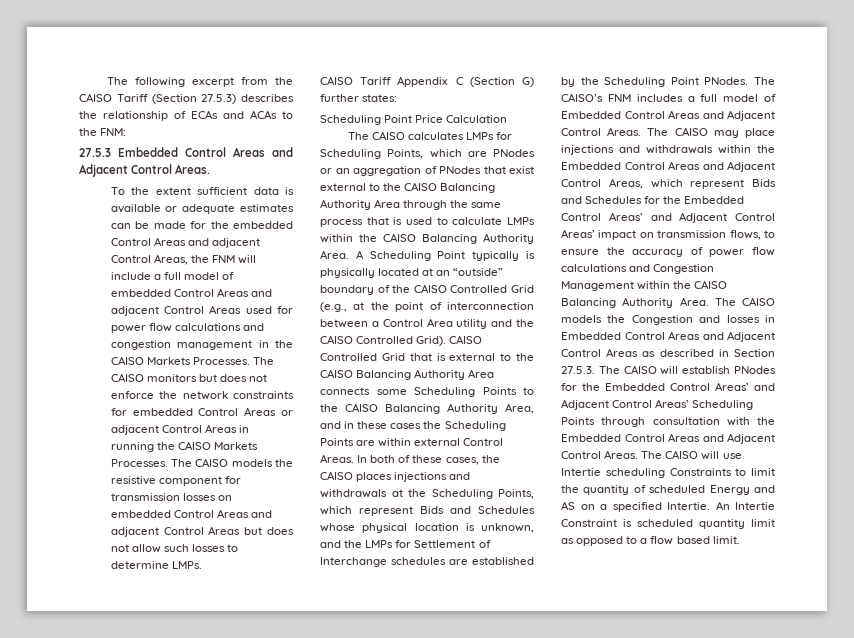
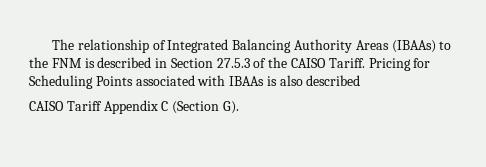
[106,77,293,87] [79,93,294,104] [79,110,293,121] [79,128,127,136] [79,147,293,157] [79,164,211,177] [110,187,294,195] [110,204,294,214] [110,221,293,229] [110,237,261,248] [110,254,257,265] [110,272,235,280] [110,288,273,297] [110,305,293,316] [110,323,265,333] [110,340,293,350] [110,356,275,365] [110,373,268,382] [110,391,294,400] [110,407,293,416] [110,424,250,435] [110,441,259,452] [110,458,293,467] [110,476,241,486] [110,493,232,501] [110,509,273,518] [110,526,294,537] [110,544,239,553] [110,561,202,569] The following excerpt from the CAISO Tariff (Section 27.5.3) describes the relationship of ECAs and ACAs to the FNM: // 27.5.3 Embedded Control Areas and Adjacent Control Areas. // To the extent sufficient data is available or adequate estimates can be made for the embedded Control Areas and adjacent Control Areas, the FNM will include a full model of embedded Control Areas and adjacent Control Areas used for power flow calculations and congestion management in the CAISO Markets Processes. The CAISO monitors but does not enforce the network constraints for embedded Control Areas or adjacent Control Areas in running the CAISO Markets Processes. The CAISO models the resistive component for transmission losses on embedded Control Areas and adjacent Control Areas but does not allow such losses to determine LMPs. -> [52,39,452,53] [29,57,431,71] [29,75,361,89] The relationship of Integrated Balancing Authority Areas (IBAAs) to the FNM is described in Section 27.5.3 of the CAISO Tariff. Pricing for Scheduling Points associated with IBAAs is also described
[522,77,534,87] [320,94,398,102] [320,115,508,125] [347,131,513,140] [320,149,535,159] [320,166,534,176] [320,182,496,193] [320,199,502,210] [320,217,535,227] [320,233,534,244] [320,250,535,261] [320,268,504,278] [320,284,534,295] [320,302,534,312] [320,318,534,329] [320,335,483,346] [320,353,534,361] [320,369,495,380] [320,387,534,397] [320,403,534,414] [320,421,506,431] [320,438,504,447] [320,454,500,465] [320,471,471,482] [320,489,534,499] [320,506,535,516] [320,523,534,533] [320,540,491,548] [320,557,534,567] [561,77,775,87] [561,93,776,102] [561,110,775,121] [561,127,775,138] [561,145,775,155] [561,161,775,172] [561,178,776,189] [561,196,745,204] [561,212,775,223] [561,229,775,240] [561,247,775,257] [561,264,715,274] [561,280,728,291] [561,297,775,308] [561,315,775,325] [561,331,775,342] [561,348,775,357] [561,365,776,375] [561,382,775,391] [561,399,754,410] [561,417,775,427] [561,433,775,444] [561,450,742,460] [561,468,775,478] [561,485,775,495] [561,501,775,512] [561,519,775,529] [561,536,740,546] G) further states: // Scheduling Point Price Calculation // The CAISO calculates LMPs for Scheduling Points, which are PNodes or an aggregation of PNodes that exist external to the CAISO Balancing Authority Area through the same process that is used to calculate LMPs within the CAISO Balancing Authority Area. A Scheduling Point typically is physically located at an “outside” boundary of the CAISO Controlled Grid (e.g., at the point of interconnection between a Control Area utility and the CAISO Controlled Grid). CAISO Controlled Grid that is external to the CAISO Balancing Authority Area connects some Scheduling Points to the CAISO Balancing Authority Area, and in these cases the Scheduling Points are within external Control Areas. In both of these cases, the CAISO places injections and withdrawals at the Scheduling Points, which represent Bids and Schedules whose physical location is unknown, and the LMPs for Settlement of Interchange schedules are established by the Scheduling Point PNodes. The CAISO’s FNM includes a full model of Embedded Control Areas and Adjacent Control Areas. The CAISO may place injections and withdrawals within the Embedded Control Areas and Adjacent Control Areas, which represent Bids and Schedules for the Embedded Control Areas’ and Adjacent Control Areas’ impact on transmission flows, to ensure the accuracy of power flow calculations and Congestion Management within the CAISO Balancing Authority Area. The CAISO models the Congestion and losses in Embedded Control Areas and Adjacent Control Areas as described in Section 27.5.3. The CAISO will establish PNodes for the Embedded Control Areas’ and Adjacent Control Areas’ Scheduling Points through consultation with the Embedded Control Areas and Adjacent Control Areas. The CAISO will use Intertie scheduling Constraints to limit the quantity of scheduled Energy and AS on a specified Intertie. An Intertie Constraint is scheduled quantity limit as opposed to a flow based limit. -> [222,101,239,114] G).

